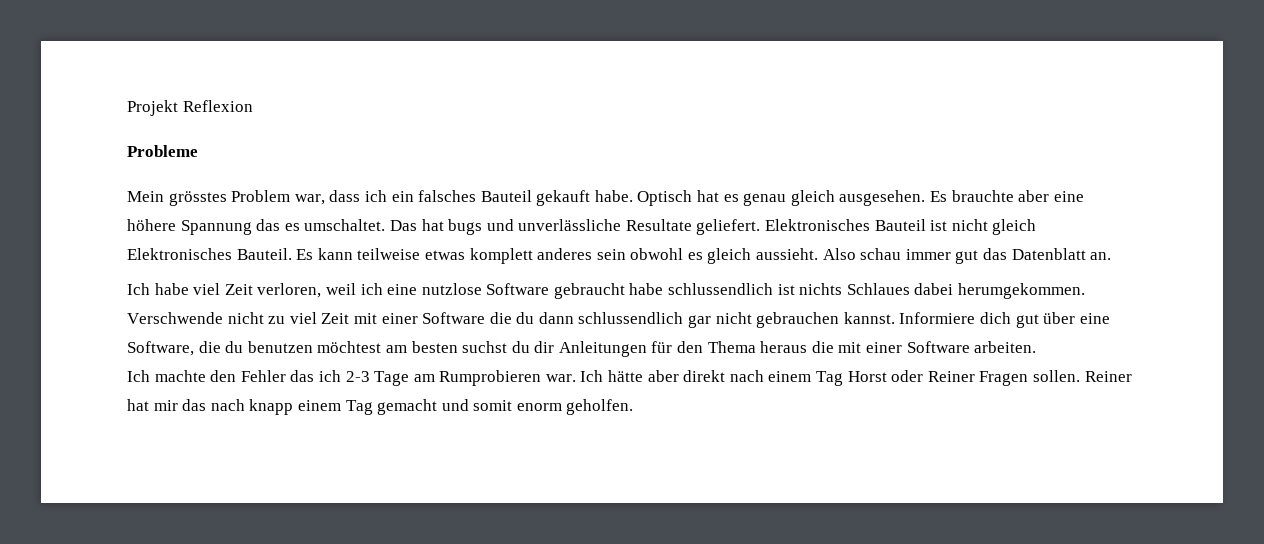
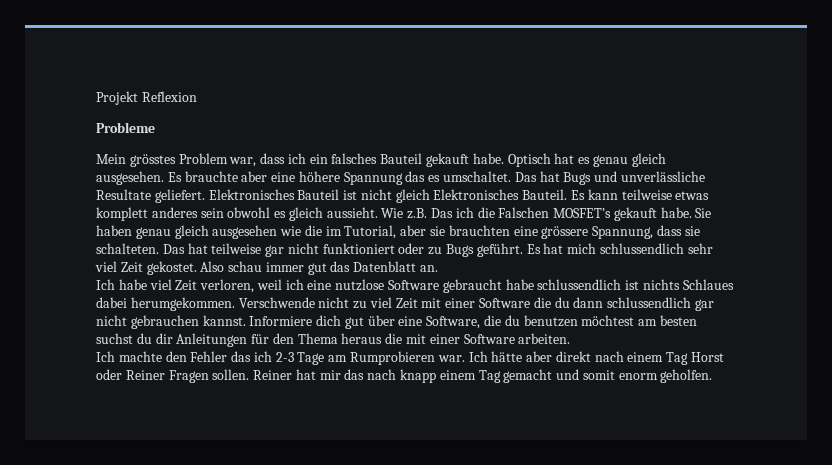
[448,219,483,235] bugs -> [563,172,592,185] Bugs
(819, 254) none -> [381,207,712,221] [96,225,700,239] [96,243,713,257] [95,261,197,275] Wie z.B. Das ich die Falschen MOSFET’s gekauft habe. Sie haben genau gleich ausgesehen wie die im Tutorial, aber sie brauchten eine grössere Spannung, dass sie schalteten. Das hat teilweise gar nicht funktioniert oder zu Bugs geführt. Es hat mich schlussendlich sehr viel Zeit gekostet.

